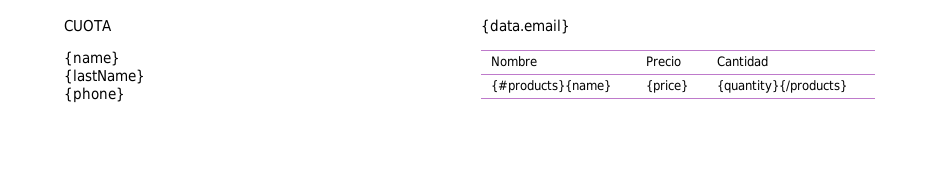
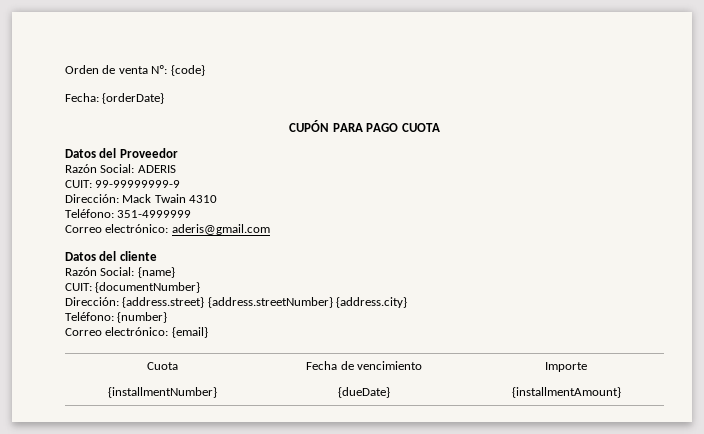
[64,19,112,32] [64,51,120,66] [64,69,145,84] [64,87,125,103] [481,19,570,34] [491,56,538,67] [646,56,682,67] [717,56,769,67] [491,80,612,93] [646,80,689,93] [717,80,848,93] CUOTA // {name} // {lastName} // {phone} // {data.email} // Nombre | Precio | Cantidad // {#products}{name} | {price} | {quantity}{/products} -> [65,65,205,76] [65,93,165,104] [289,120,440,132] [65,148,178,158] [65,164,176,173] [65,180,181,188] [65,194,218,203] [65,209,192,218] [65,224,270,235] [65,251,157,261] [65,267,175,278] [65,282,201,293] [65,297,408,308] [65,312,168,323] [65,327,208,338] [147,362,178,370] [306,361,422,370] [545,362,587,372] [108,387,217,398] [338,387,390,398] [511,387,621,398] Orden de venta Nº: {code} // Fecha: {orderDate} // CUPÓN PARA PAGO CUOTA // Datos del Proveedor // Razón Social: ADERIS // CUIT: 99-99999999-9 // Dirección: Mack Twain 4310 // Teléfono: 351-4999999 // Correo electrónico: aderis@gmail.com // Datos del cliente // Razón Social: {name} // CUIT: {documentNumber} // Dirección: {address.street} {address.streetNumber} {address.city} // Teléfono: {number} // Correo electrónico: {email} // Cuota | Fecha de vencimiento | Importe // {installmentNumber} | {dueDate} | {installmentAmount}

